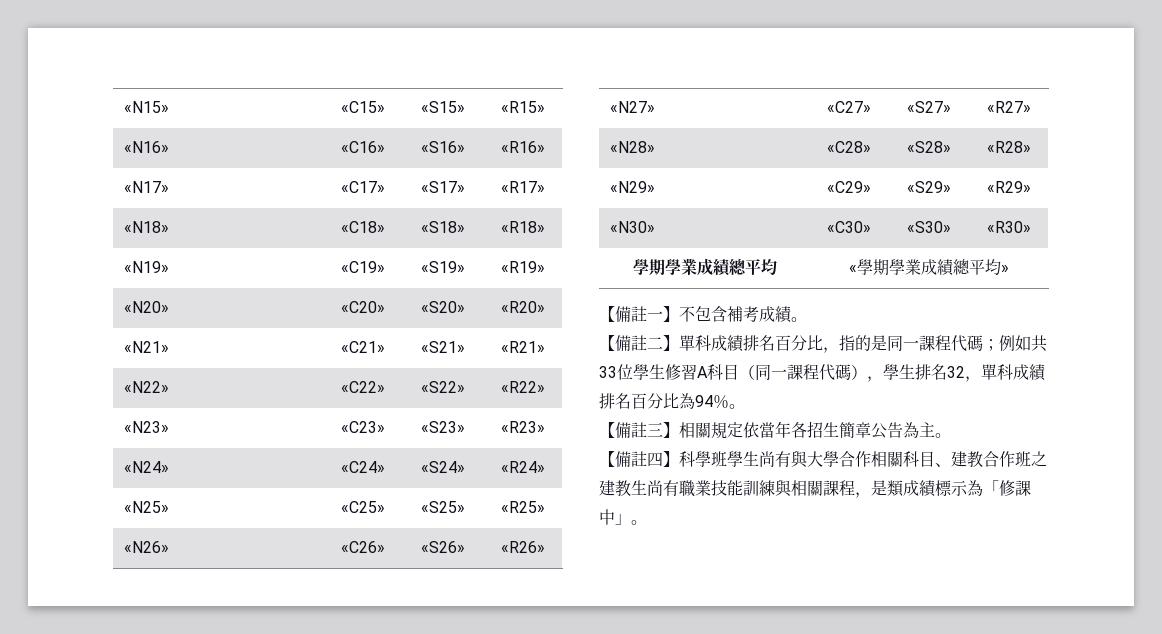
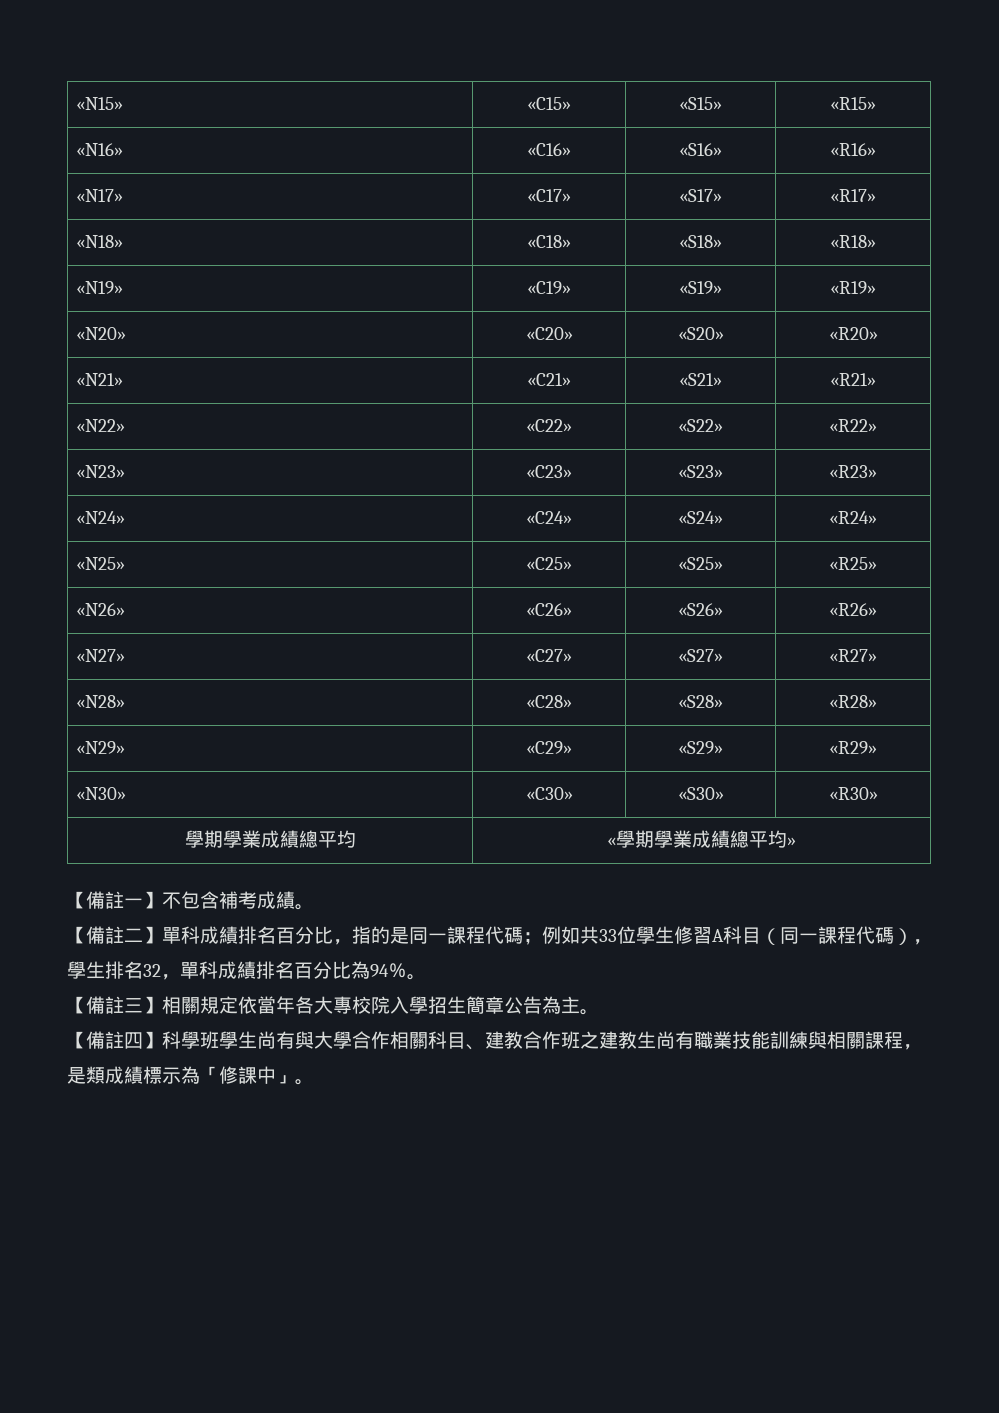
(807, 430) none -> [314,996,428,1014] 大專校院入學

